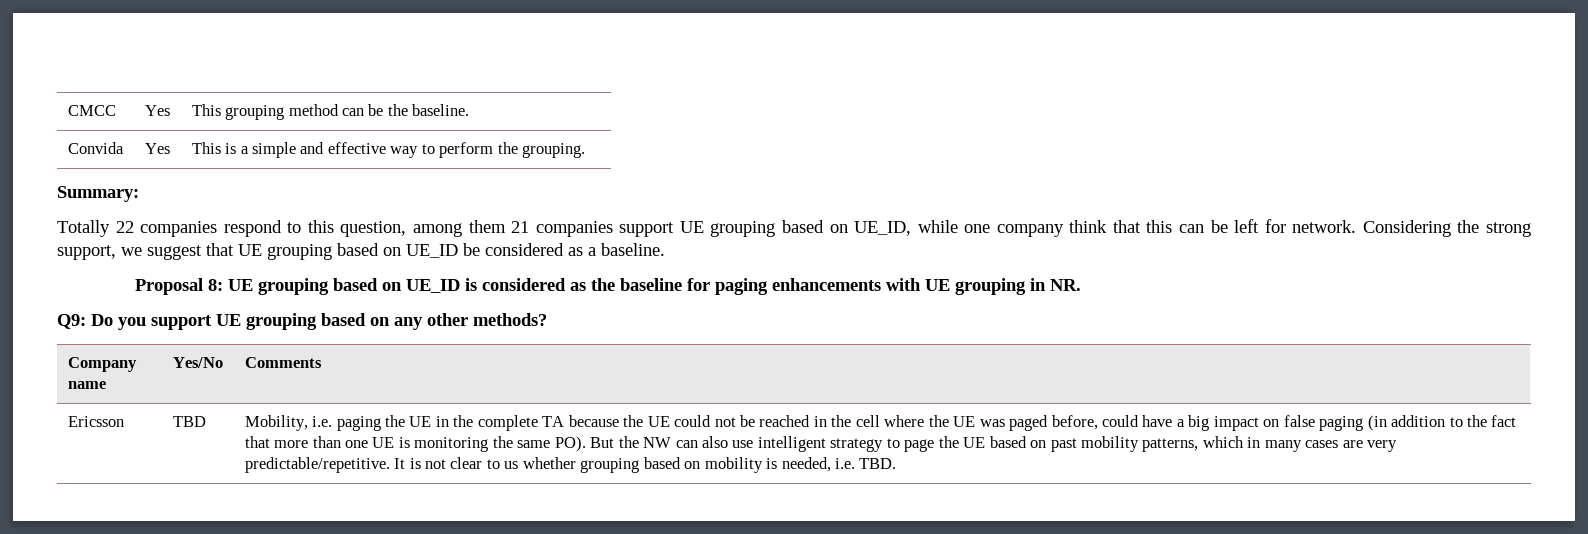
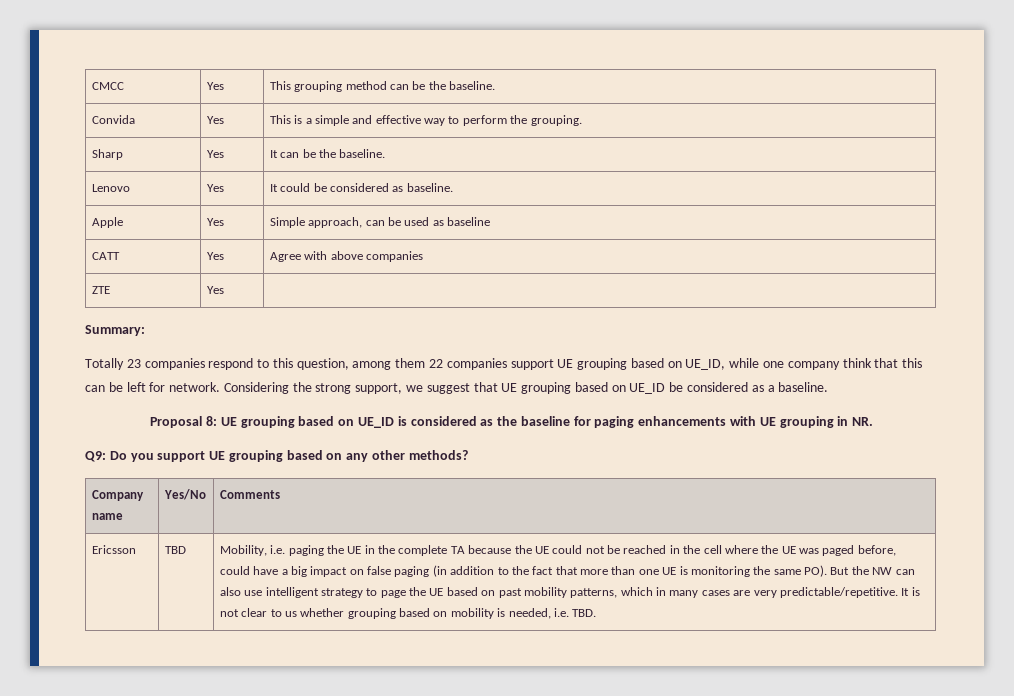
(586, 150) none -> [91,149,123,160] [206,150,224,158] [269,149,386,158] [91,184,130,192] [206,184,224,192] [269,183,453,192] [91,217,123,228] [206,218,224,226] [269,217,491,228] [91,252,120,260] [206,252,224,260] [269,251,423,262] [91,286,110,294] [206,286,224,294] // Sharp | Yes | It can be the baseline. // Lenovo | Yes | It could be considered as baseline. // Apple | Yes | Simple approach, can be used as baseline // CATT | Yes | Agree with above companies // ZTE | Yes |
[115,221,134,233] 22 -> [126,359,141,368] 23
[511,221,530,233] 21 -> [429,359,444,368] 22

